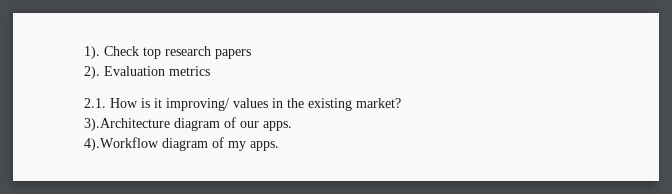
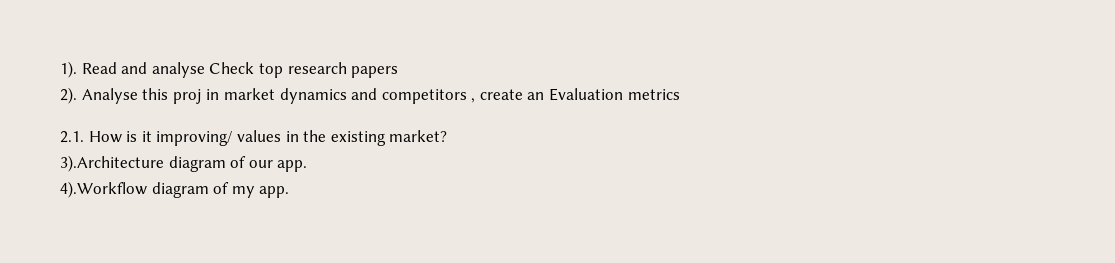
(100, 52) none -> [81,62,205,78] Read and analyse
(100, 72) none -> [81,88,545,104] Analyse this proj in market dynamics and competitors , create an
[263,121,292,131] apps. -> [277,160,308,172] app.
[250,141,279,151] apps. -> [259,186,290,198] app.

